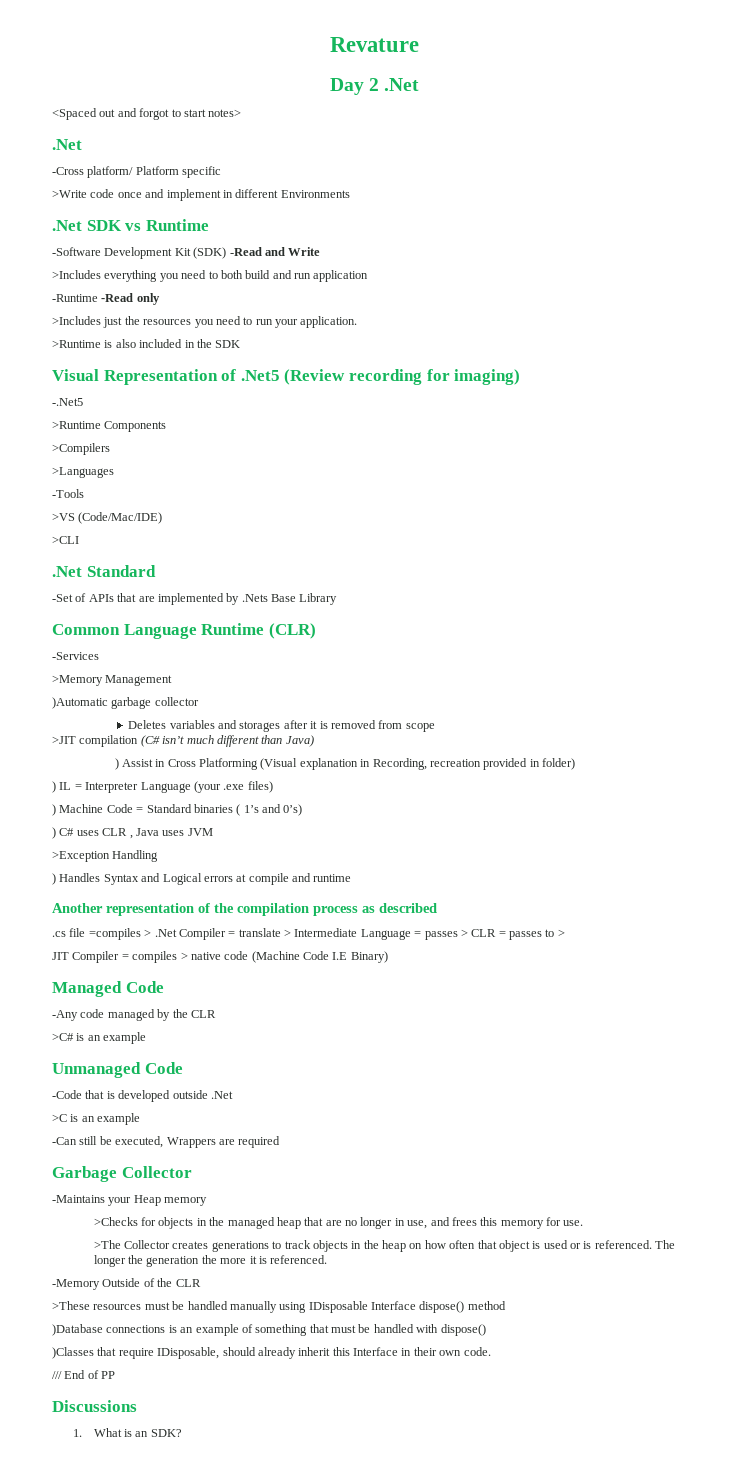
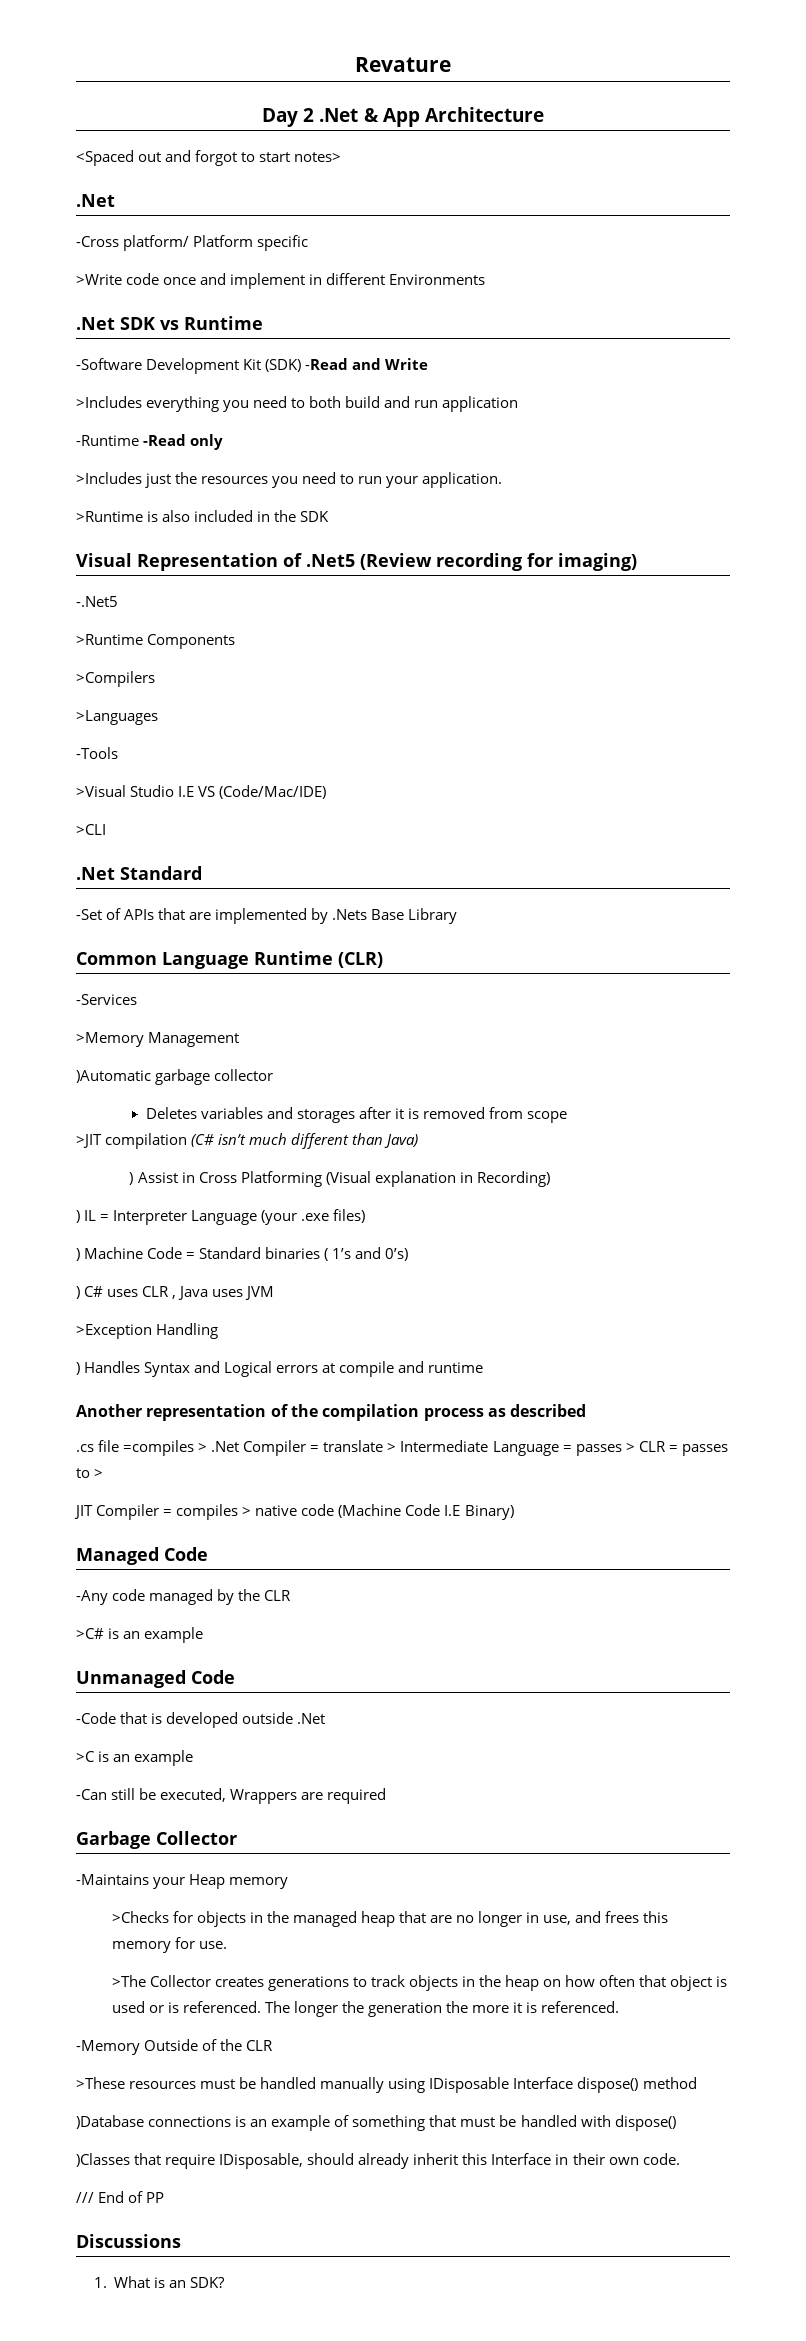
(420, 84) none -> [363,107,544,127] & App Architecture
[52,513,75,521] >VS -> [76,785,216,797] >Visual Studio I.E VS
[372,758,576,770] Recording, recreation provided in folder) -> [476,1171,550,1187] Recording)

